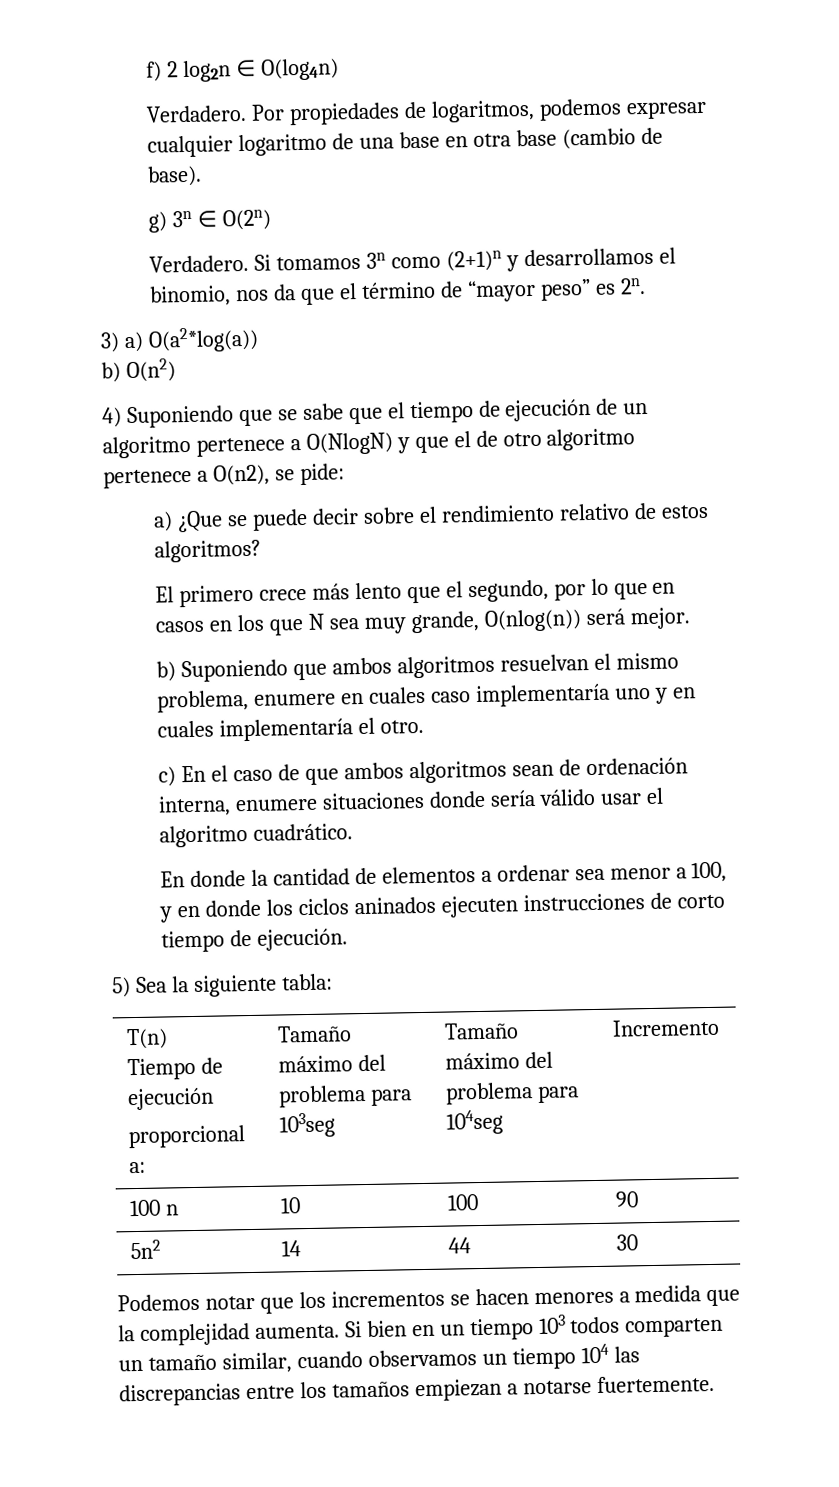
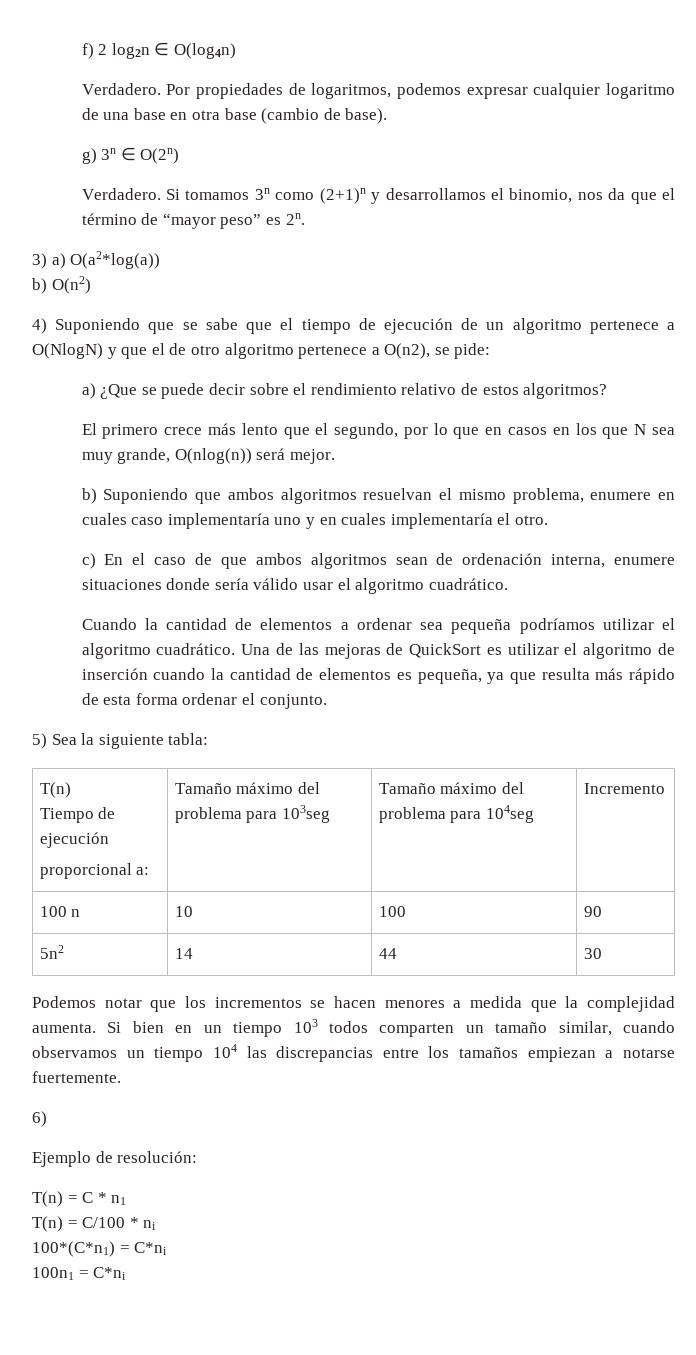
[160,870,247,888] En donde -> [81,618,137,630] Cuando
[609,861,728,883] [159,892,725,923] [161,928,348,953] menor a 100, y en donde los ciclos aninados ejecuten instrucciones de corto tiempo de ejecución. -> [451,618,675,634] [81,643,675,659] [81,668,675,684] [81,693,327,709] pequeña podríamos utilizar el algoritmo cuadrático. Una de las mejoras de QuickSort es utilizar el algoritmo de inserción cuando la cantidad de elementos es pequeña, ya que resulta más rápido de esta forma ordenar el conjunto.
(715, 1384) none -> [32,1111,47,1127] [32,1151,198,1167] [32,1191,127,1207] [32,1216,157,1232] [32,1241,168,1257] [32,1267,127,1280] // 6) // Ejemplo de resolución: // T(n) = C * n1 // T(n) = C/100 * ni // 100*(C*n1) = C*ni // 100n1 = C*ni

